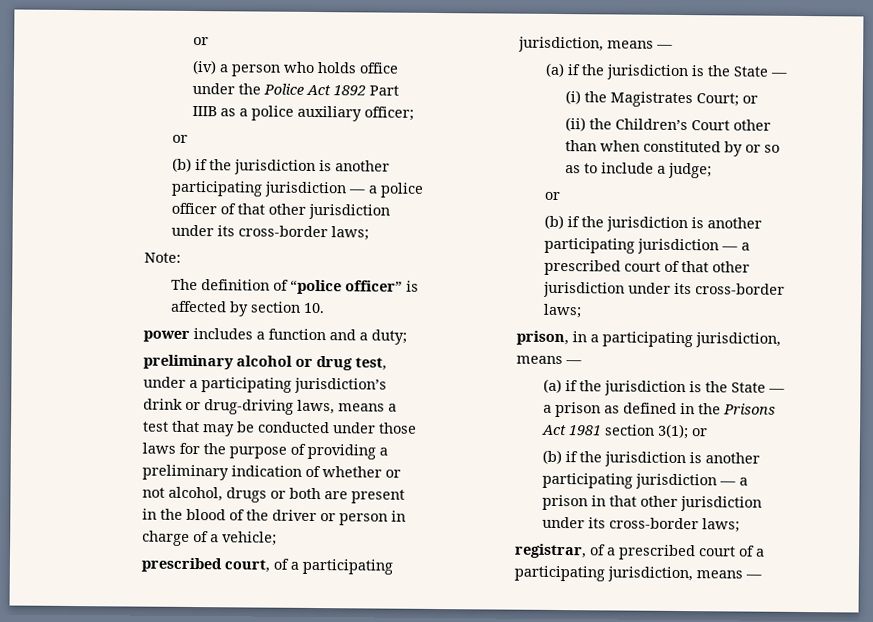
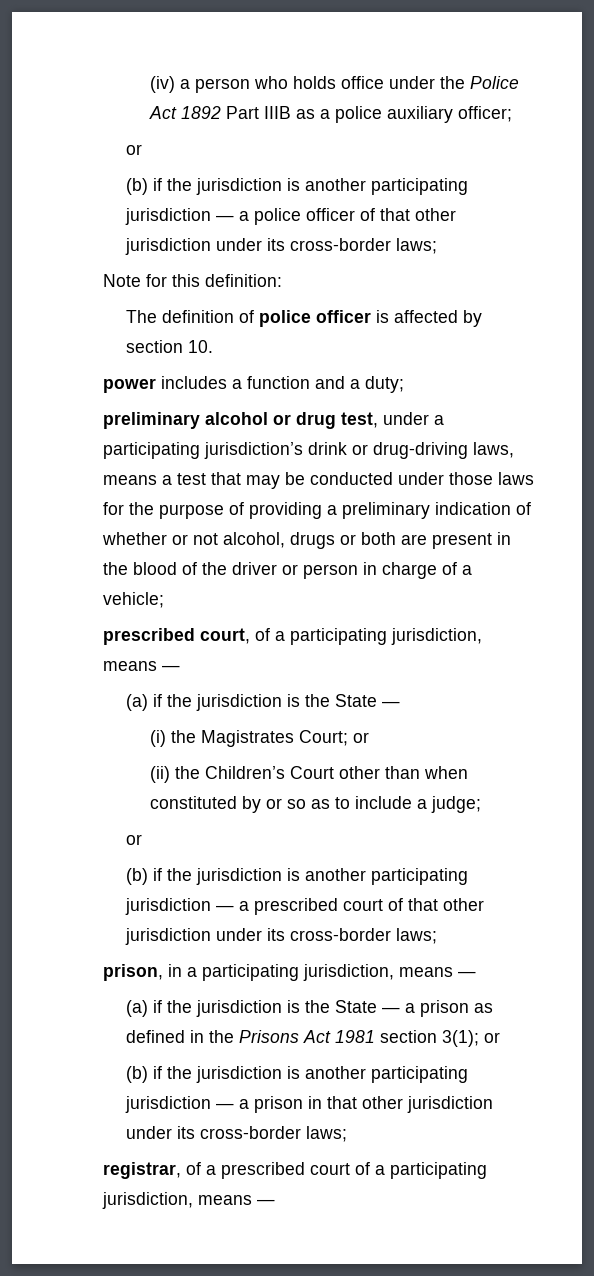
[192,36,209,46] or // -> (149, 84) none
[144,252,182,263] Note: -> [103,274,283,287] Note for this definition:
[289,279,403,295] “police officer” -> [259,310,372,327] police officer

